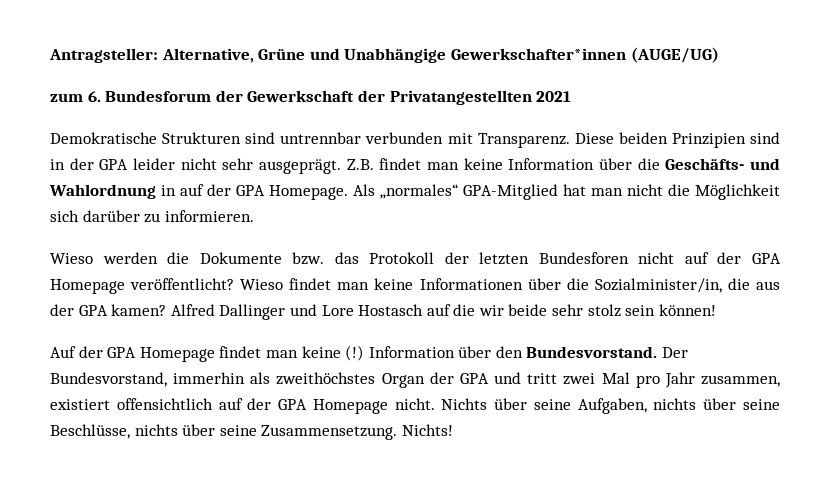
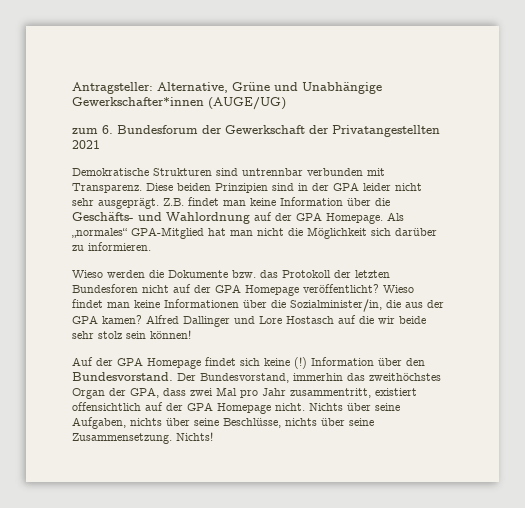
[161,185,176,196] in -> (250, 218) none
[265,350,298,358] man -> [240,358,260,366] sich
[250,372,271,384] als -> [347,373,365,381] das
[459,372,558,384] GPA und tritt -> [130,387,186,398] GPA, dass
[701,375,780,387] zusammen, -> [290,388,371,398] zusammentritt,

